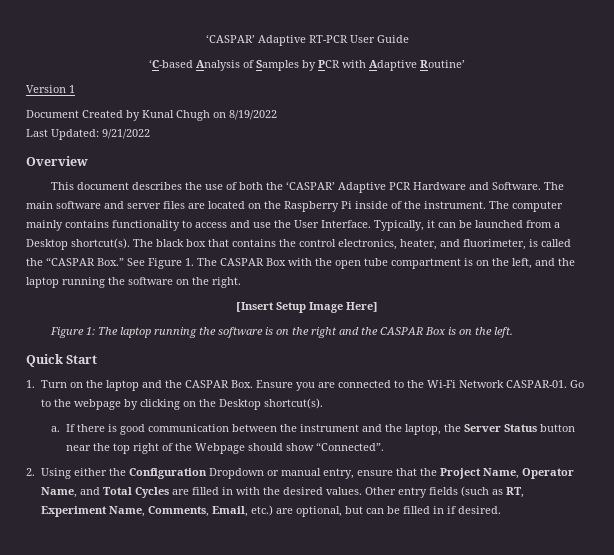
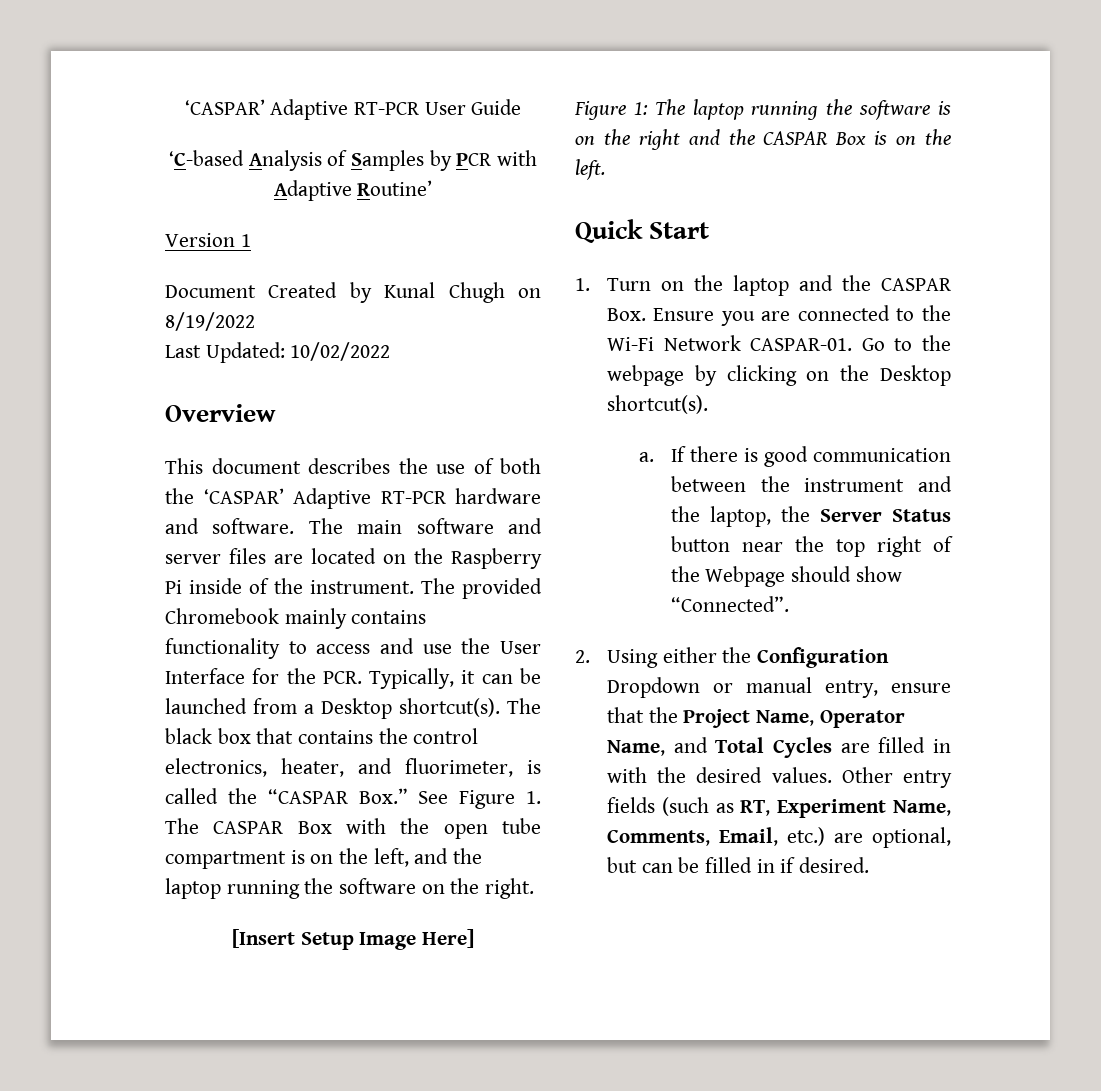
[102,129,150,139] 9/21/2022 -> [290,342,391,361] 10/02/2022
[388,182,541,190] PCR Hardware and Software. -> [380,488,541,504] [165,518,295,534] RT-PCR hardware and software.
[512,201,563,212] computer -> [462,578,542,599] [165,608,279,624] provided Chromebook
[321,220,371,228] Interface. -> [165,668,362,684] Interface for the PCR.

